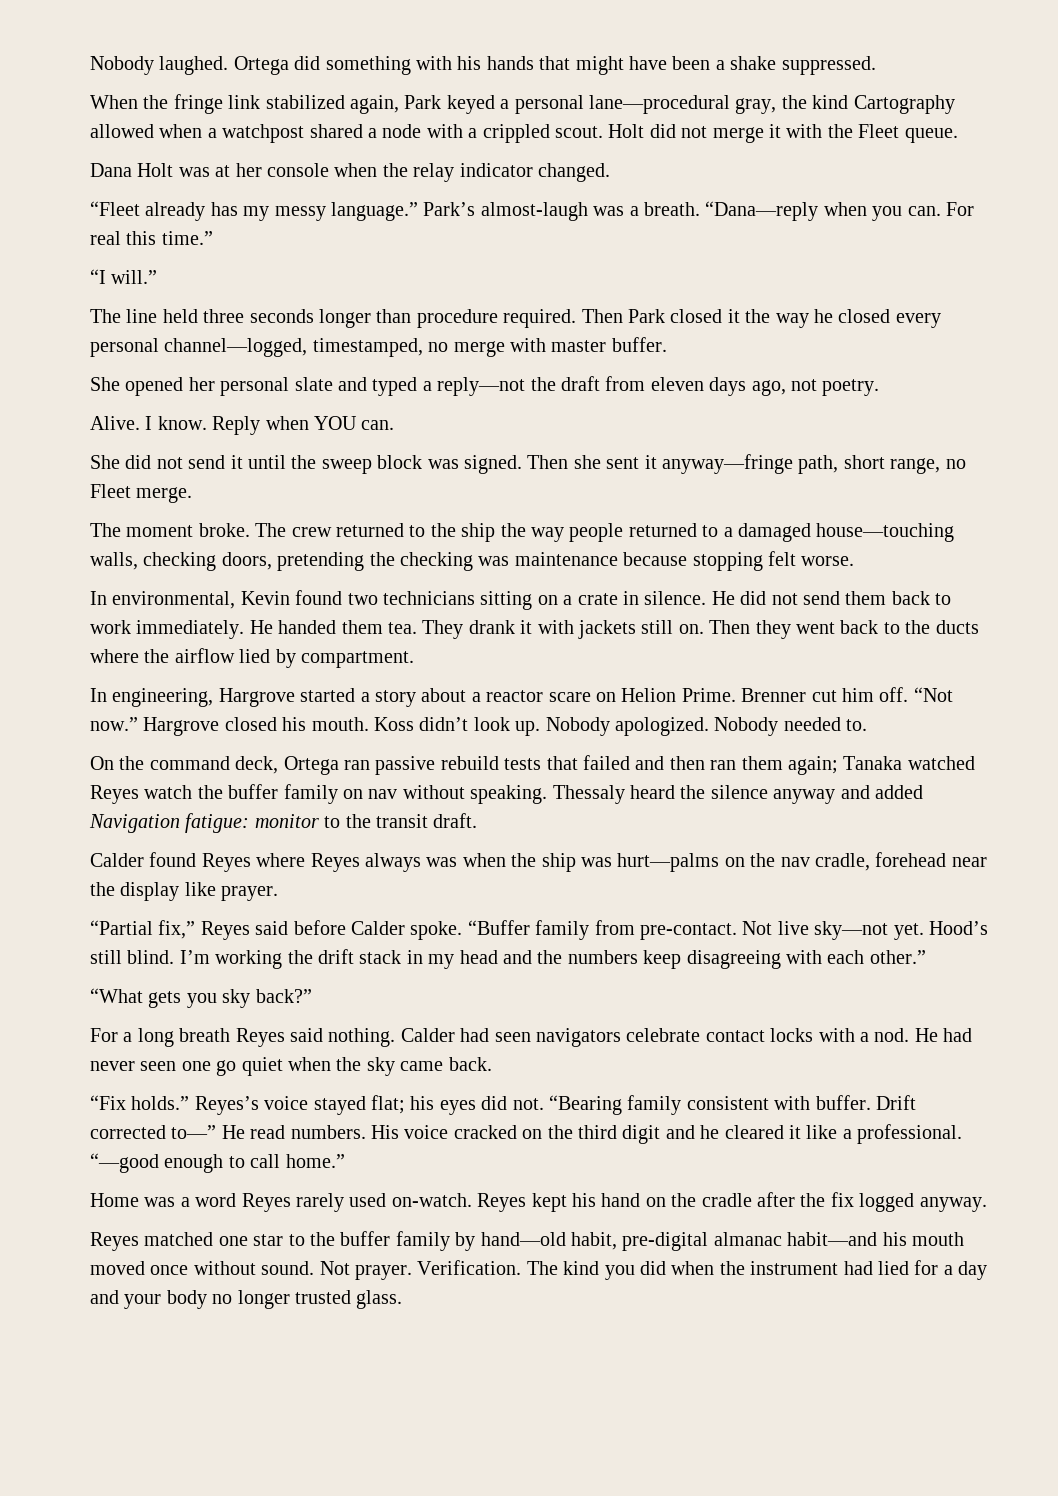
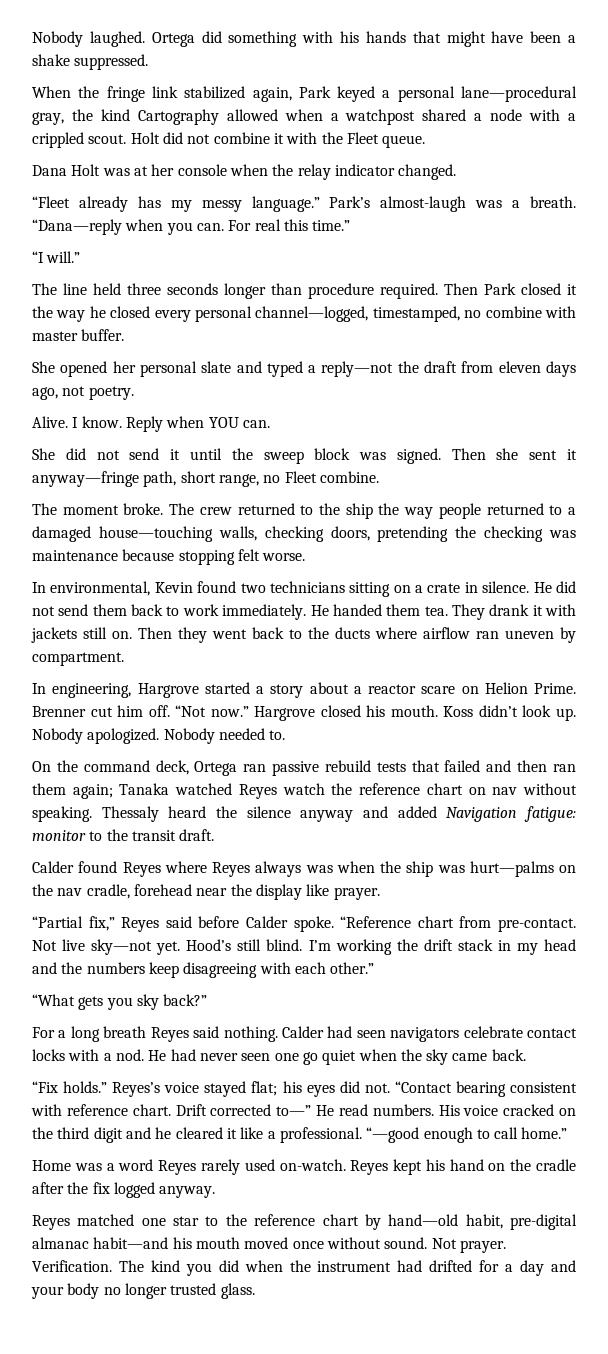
[712,127,764,143] merge -> [213,132,270,144] combine
[453,341,505,357] merge -> [485,306,542,318] combine
[136,487,193,503] merge. -> [319,471,379,483] combine.
[144,648,271,663] the airflow lied -> [423,627,554,639] airflow ran uneven
[228,784,338,804] buffer family -> [359,783,463,795] reference chart
[467,920,590,940] “Buffer family -> [340,916,454,928] “Reference chart
[548,1095,871,1115] “Bearing family consistent with buffer. -> [394,1081,577,1097] [31,1104,171,1116] “Contact bearing consistent with reference chart.
[340,1231,450,1251] buffer family -> [254,1214,359,1226] reference chart
[877,1261,909,1275] lied -> [429,1260,473,1272] drifted

